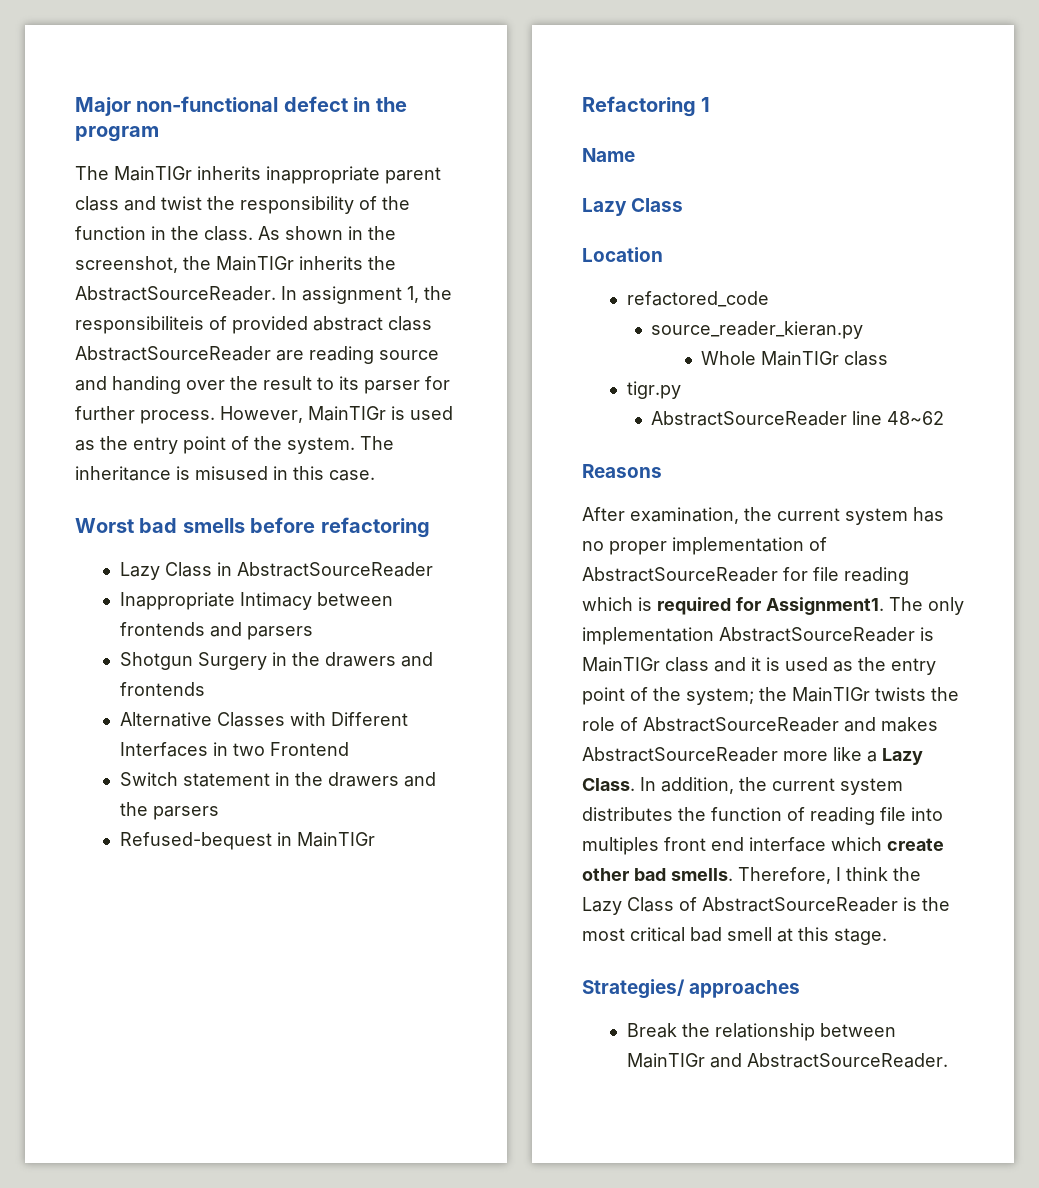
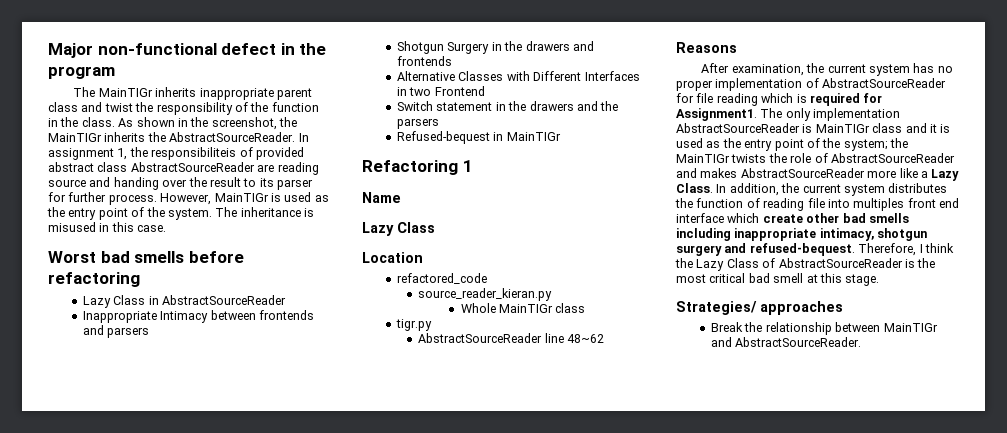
[671,868,733,881] smells. -> [868,213,909,223] [676,228,928,241] [676,243,855,256] smells including inappropriate intimacy, shotgun surgery and refused-bequest.

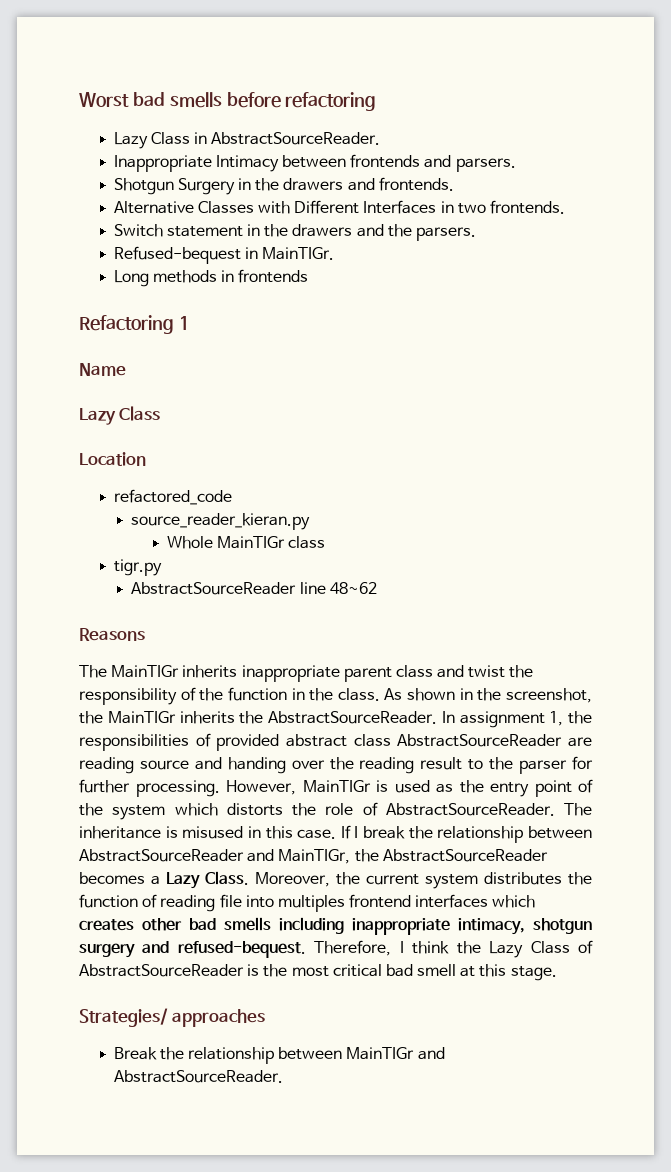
[48,43,327,58] [48,66,115,79] Major non-functional defect in the program -> [79,92,377,111] [113,132,381,149] [113,154,516,172] [113,177,454,195] [113,200,565,214] [113,224,476,241] [113,246,335,264] [113,269,309,287] [79,315,190,334] [79,363,126,376] [79,406,161,425] [79,452,146,466] [113,489,232,505] [131,513,311,530] [166,536,325,549] [113,559,162,576] [131,582,377,595] [79,628,145,641] Worst bad smells before refactoring // Lazy Class in AbstractSourceReader. // Inappropriate Intimacy between frontends and parsers. // Shotgun Surgery in the drawers and frontends. // Alternative Classes with Different Interfaces in two frontends. // Switch statement in the drawers and the parsers. // Refused-bequest in MainTIGr. // Long methods in frontends // Refactoring 1 // Name // Lazy Class // Location // refactored_code // source_reader_kieran.py // Whole MainTIGr class // tigr.py // AbstractSourceReader line 48~62 // Reasons
[151,147,237,160] responsibiliteis -> [79,734,189,751] responsibilities
(207, 182) none -> [359,757,415,774] reading
[259,178,274,187] its -> [489,757,514,770] the
[108,194,157,205] process. -> [135,780,220,797] processing.
[167,208,212,220] system. -> [112,802,555,820] system which distorts the role of AbstractSourceReader.
[48,251,244,263] [48,272,140,287] [83,295,287,308] [83,310,315,323] [83,325,150,338] [397,41,594,54] [397,56,453,66] [397,71,640,81] [397,86,485,96] [397,101,619,111] [397,118,440,129] [397,131,561,144] [362,160,473,175] [362,192,401,203] [362,222,435,236] [362,252,423,263] [397,273,488,284] [418,288,553,301] [460,303,586,313] [396,319,433,331] [418,333,605,343] [676,42,737,53] [701,63,953,76] [676,78,947,91] [676,93,883,106] [676,108,901,121] [676,123,951,133] [676,138,908,151] [676,153,955,163] [676,168,918,178] // Worst bad smells before refactoring // Lazy Class in AbstractSourceReader // Inappropriate Intimacy between frontends and parsers // Shotgun Surgery in the drawers and frontends // Alternative Classes with Different Interfaces in two Frontend // Switch statement in the drawers and the parsers // Refused-bequest in MainTIGr // Refactoring 1 // Name // Lazy Class // Location // refactored_code // source_reader_kieran.py // Whole MainTIGr class // tigr.py // AbstractSourceReader line 48~62 // Reasons // After examination, the current system has no proper implementation of AbstractSourceReader for file reading which is required for Assignment1. The only implementation AbstractSourceReader is MainTIGr class and it is used as the entry point of the system; the MainTIGr twists the role of AbstractSourceReader and makes AbstractSourceReader more like -> [340,825,592,843] [79,849,548,864] [79,872,145,884] If I break the relationship between AbstractSourceReader and MainTIGr, the AbstractSourceReader becomes
[716,183,779,196] In addition, -> [255,872,330,887] Moreover,
[907,198,959,208] [676,213,803,223] front end interface which create -> [349,894,536,908] [79,919,134,931] frontend interfaces which creates

